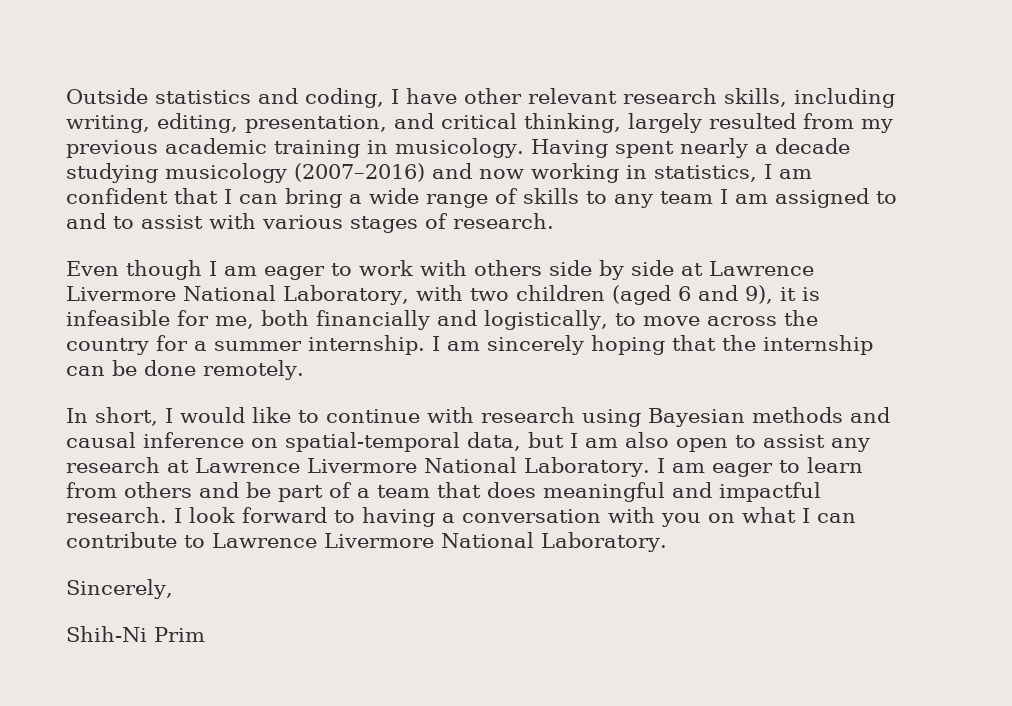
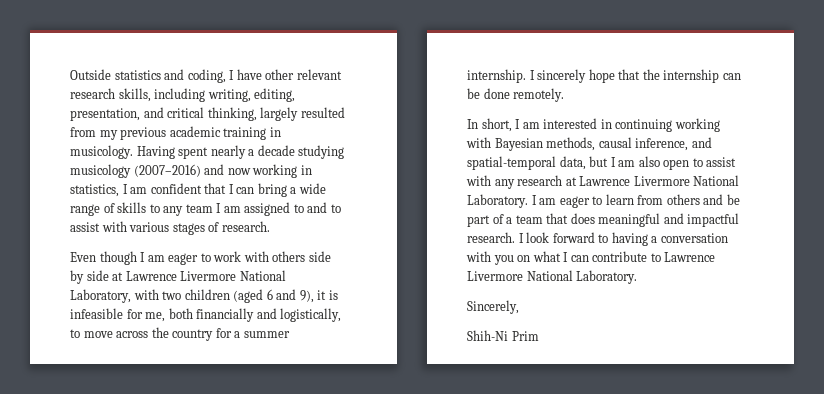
[447,335,665,355] am sincerely hoping -> [537,69,615,83] sincerely hope
[180,407,890,427] [66,432,278,448] would like to continue with research using Bayesian methods and causal inference on -> [522,118,720,132] [466,137,712,151] am interested in continuing working with Bayesian methods, causal inference, and
(825, 441) none -> [466,175,491,186] with

